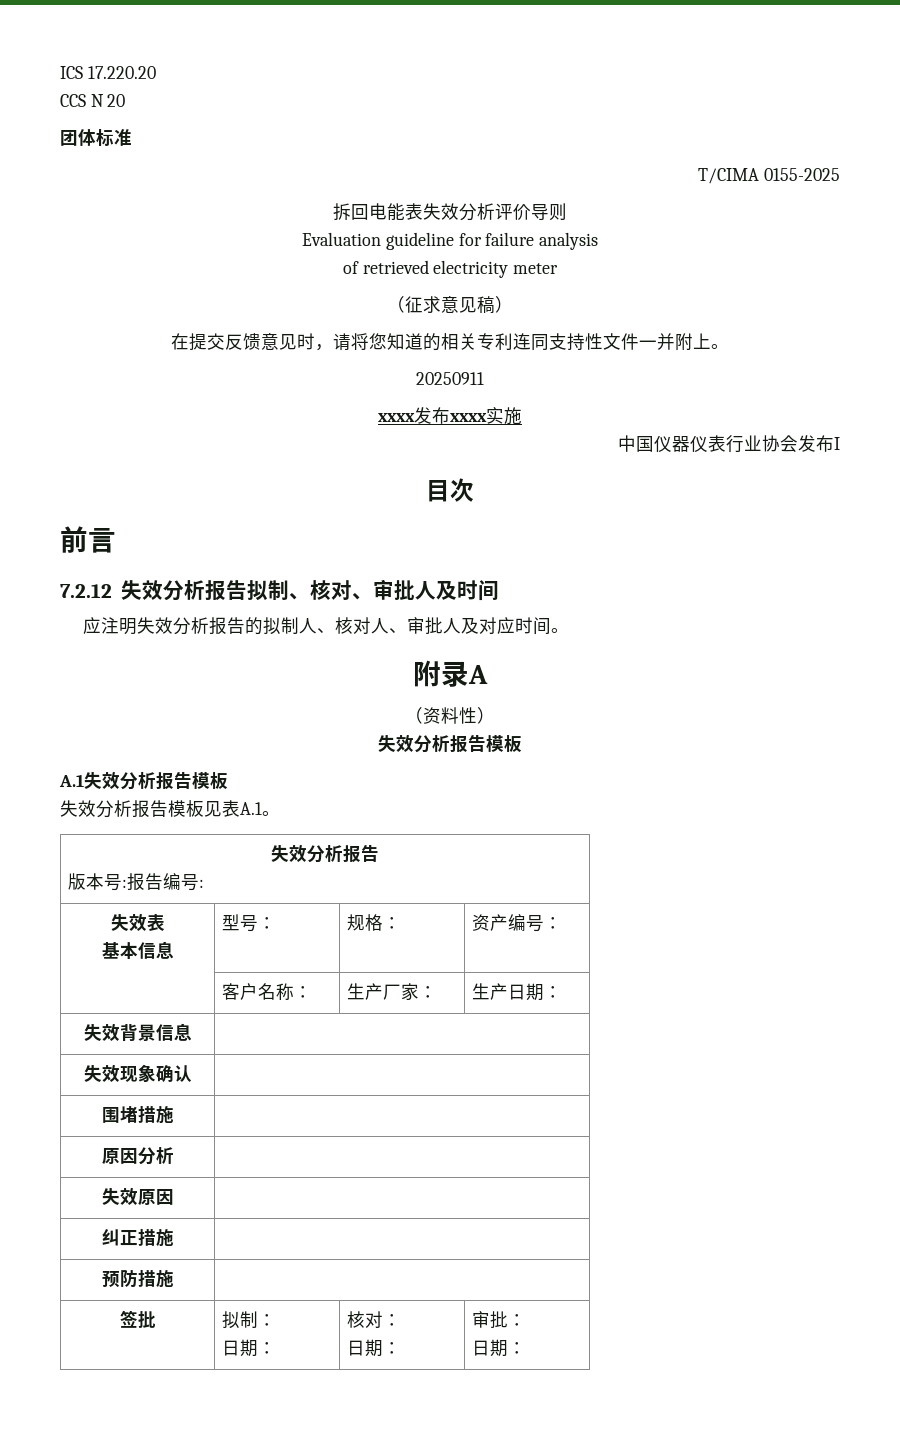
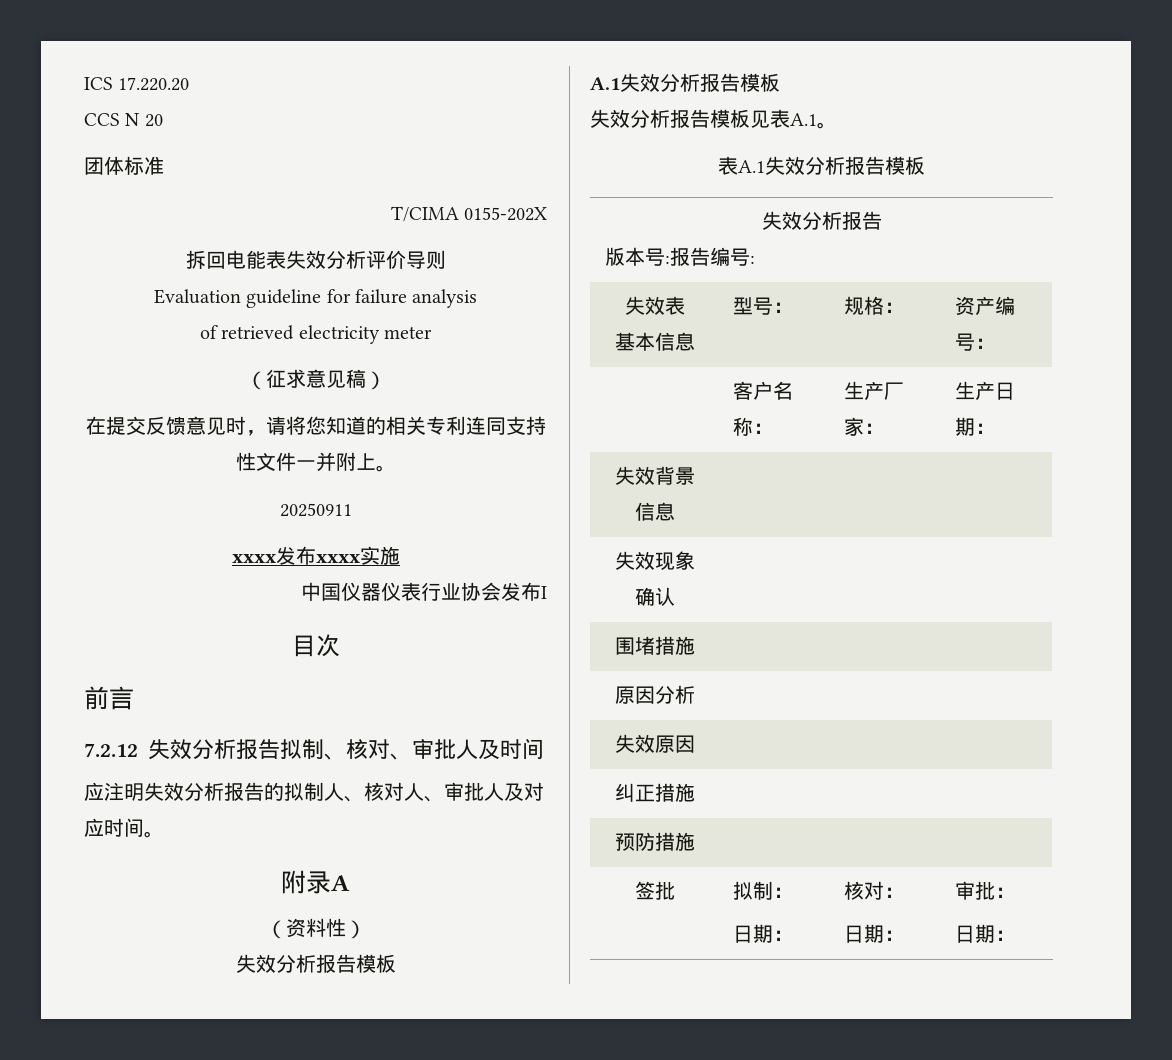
[764,168,840,181] 0155-2025 -> [464,207,547,221] 0155-202X
(280, 813) none -> [718,156,925,175] // 表A.1失效分析报告模板

